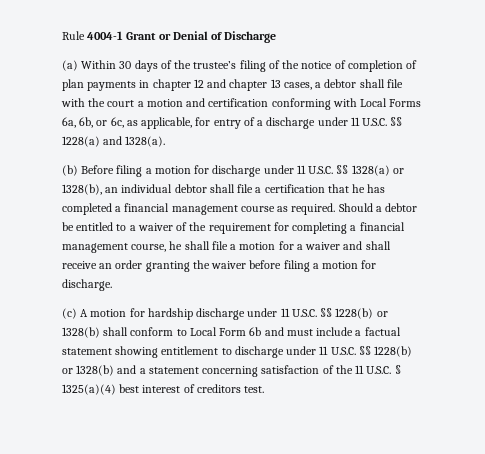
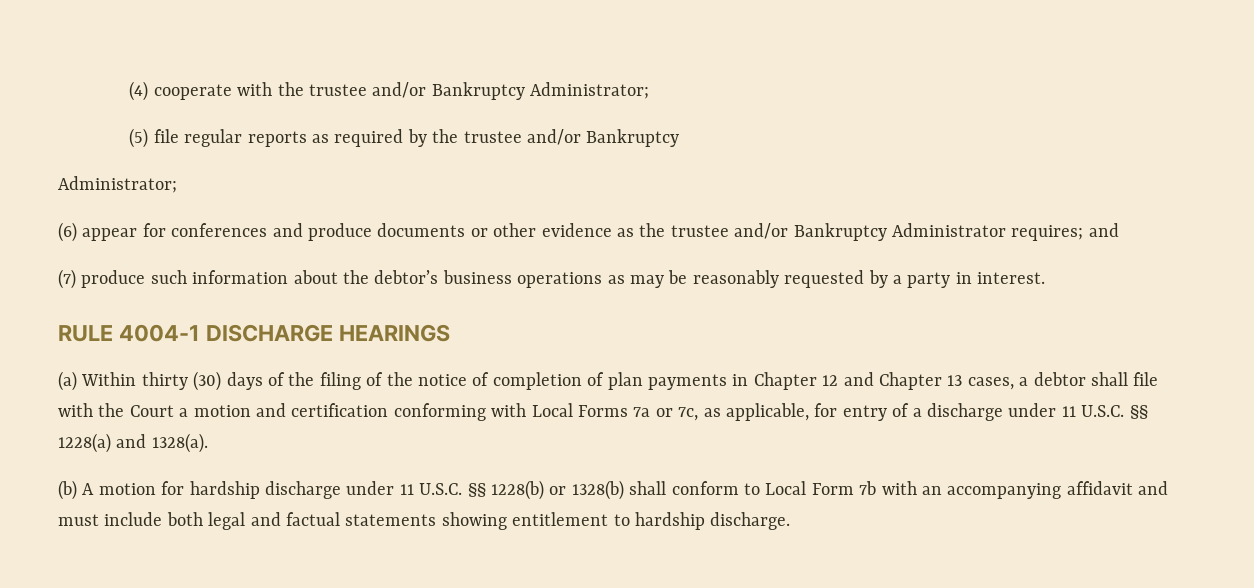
[62,31,277,43] Rule 4004-1 Grant or Denial of Discharge -> [129,81,650,101] [129,128,680,148] [58,176,177,193] [58,222,1119,242] [58,269,1046,289] [58,324,451,342] (4) cooperate with the trustee and/or Bankruptcy Administrator; // (5) file regular reports as required by the trustee and/or Bankruptcy // Administrator; // (6) appear for conferences and produce documents or other evidence as the trustee and/or Bankruptcy Administrator requires; and // (7) produce such information about the debtor’s business operations as may be reasonably requested by a party in interest. // RULE 4004-1 DISCHARGE HEARINGS
[119,61,132,69] 30 -> [141,371,222,391] thirty (30)
[193,61,237,69] trustee’s -> (315, 379) none
[152,79,191,91] chapter -> [753,372,817,390] Chapter
[229,79,268,91] chapter -> [878,372,942,390] Chapter
[107,100,135,107] court -> [129,405,174,417] Court
[62,117,124,128] 6a, 6b, or 6c, -> [633,407,699,421] 7a or 7c,
[81,165,404,177] [62,184,386,195] [62,203,418,215] [62,222,405,234] [62,241,391,253] [62,260,377,272] [62,279,112,291] [62,308,77,319] Before filing a motion for discharge under 11 U.S.C. §§ 1328(a) or 1328(b), an individual debtor shall file a certification that he has completed a financial management course as required. Should a debtor be entitled to a waiver of the requirement for completing a financial management course, he shall file a motion for a waiver and shall receive an order granting the waiver before filing a motion for discharge. // (c) -> (77, 490) none
[249,327,401,336] [62,346,413,358] [62,365,401,377] [62,384,265,395] 6b and must include a factual statement showing entitlement to discharge under 11 U.S.C. §§ 1228(b) or 1328(b) and a statement concerning satisfaction of the 11 U.S.C. § 1325(a)(4) best interest of creditors test. -> [859,481,1169,499] [58,512,791,530] 7b with an accompanying affidavit and must include both legal and factual statements showing entitlement to hardship discharge.

